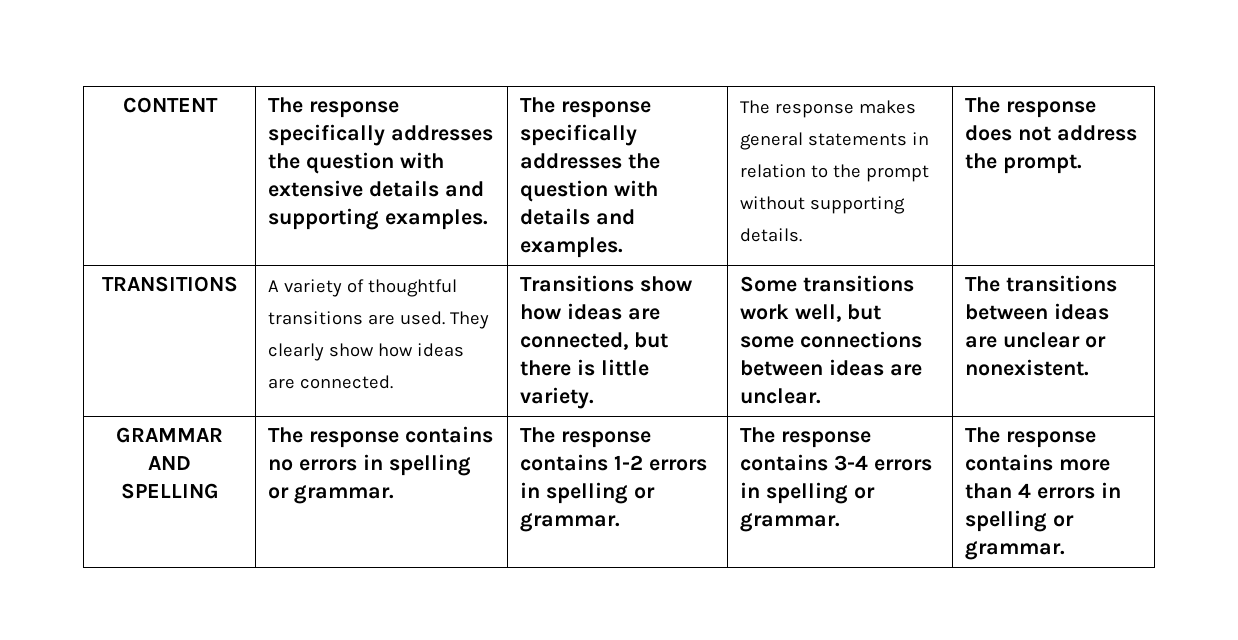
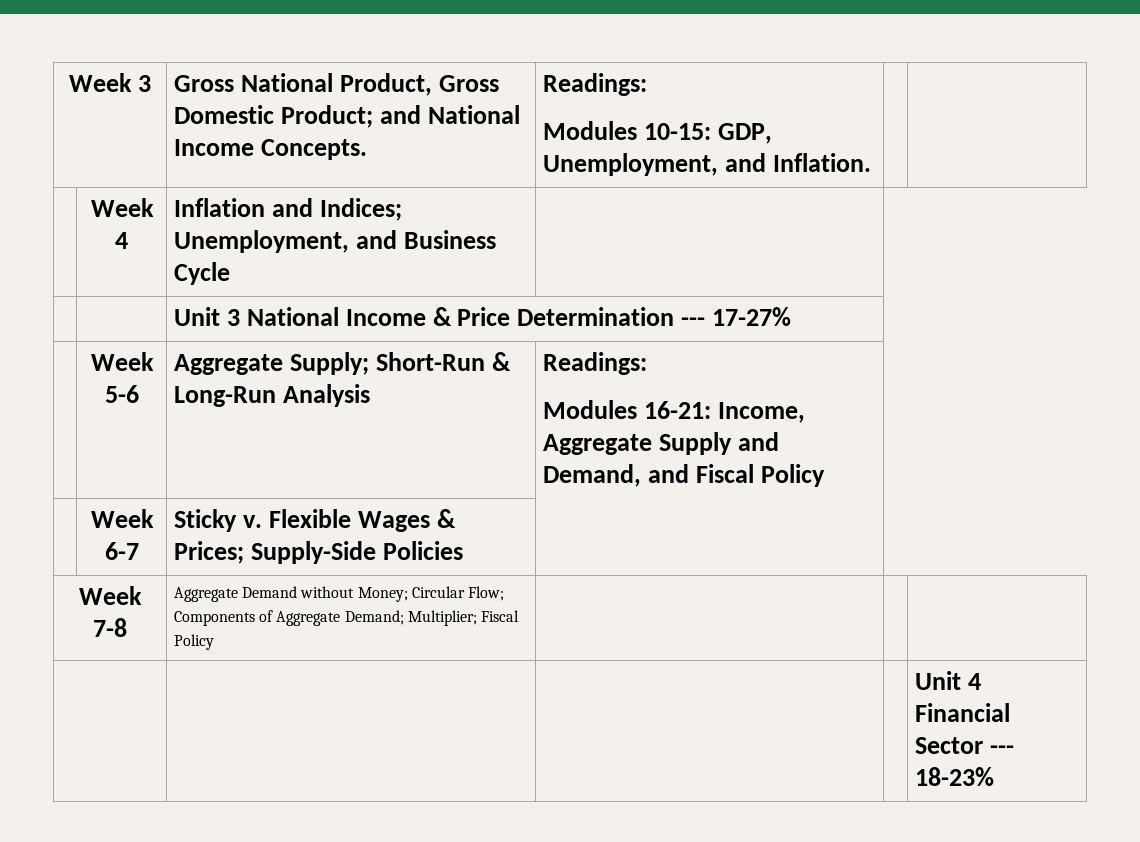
[122,97,218,113] [268,97,399,118] [268,124,493,146] [268,152,444,174] [268,180,484,197] [268,208,488,230] [520,97,651,118] [520,124,638,146] [520,153,660,169] [520,180,658,202] [520,208,635,225] [520,237,624,258] [740,100,917,118] [740,132,930,150] [740,164,930,182] [740,196,906,214] [740,228,803,242] [965,97,1096,118] [965,125,1137,141] [965,153,1082,174] [101,276,238,292] [268,279,458,297] [268,311,490,329] [268,343,465,361] [268,375,394,389] [520,275,692,292] [520,303,660,320] [520,332,668,350] [520,359,649,376] [520,387,595,409] [740,275,914,292] [740,304,881,322] [740,331,922,348] [740,359,922,376] [740,388,822,404] [965,275,1117,292] [965,303,1109,320] [965,332,1106,348] [965,359,1090,376] [116,427,223,443] [148,456,191,470] [120,483,219,499] [268,426,493,448] [268,454,471,476] [268,485,394,504] [520,427,651,448] [520,454,707,471] [520,482,655,504] [520,513,621,532] [740,427,871,448] [740,454,932,471] [740,482,875,504] [740,513,841,532] [965,427,1096,448] [965,454,1110,471] [965,482,1121,499] [965,510,1074,532] [965,541,1066,560] CONTENT | The response specifically addresses the question with extensive details and supporting examples. | The response specifically addresses the question with details and examples. | The response makes general statements in relation to the prompt without supporting details. | The response does not address the prompt. // TRANSITIONS | A variety of thoughtful transitions are used. They clearly show how ideas are connected. | Transitions show how ideas are connected, but there is little variety. | Some transitions work well, but some connections between ideas are unclear. | The transitions between ideas are unclear or nonexistent. // GRAMMAR AND SPELLING | The response contains no errors in spelling or grammar. | The response contains 1-2 errors in spelling or grammar. | The response contains 3-4 errors in spelling or grammar. | The response contains more than 4 errors in spelling or grammar. -> [69,73,151,92] [174,73,499,96] [174,105,520,128] [174,139,367,160] [543,73,648,96] [543,121,772,144] [543,153,871,176] [90,198,154,217] [115,232,128,249] [174,198,402,221] [174,230,496,253] [174,262,231,285] [174,307,792,326] [90,352,154,371] [104,385,139,403] [174,352,511,375] [174,384,370,407] [543,352,648,375] [543,400,805,423] [543,432,779,455] [543,464,825,487] [90,509,154,528] [104,542,139,560] [174,509,456,532] [174,541,463,564] [79,586,142,605] [93,618,127,637] [174,586,504,602] [174,610,519,626] [174,634,215,650] [915,671,981,690] [915,703,1011,722] [915,737,1014,754] [915,767,995,786] Week 3 | Gross National Product, Gross Domestic Product; and National Income Concepts. | Readings: // Modules 10-15: GDP, Unemployment, and Inflation. | | // | Week 4 | Inflation and Indices; Unemployment, and Business Cycle | // | | Unit 3 National Income & Price Determination --- 17-27% // | Week 5-6 | Aggregate Supply; Short-Run & Long-Run Analysis | Readings: // Modules 16-21: Income, Aggregate Supply and Demand, and Fiscal Policy // | Week 6-7 | Sticky v. Flexible Wages & Prices; Supply-Side Policies | // Week 7-8 | Aggregate Demand without Money; Circular Flow; Components of Aggregate Demand; Multiplier; Fiscal Policy | | | // | | | | Unit 4 Financial Sector --- 18-23%

